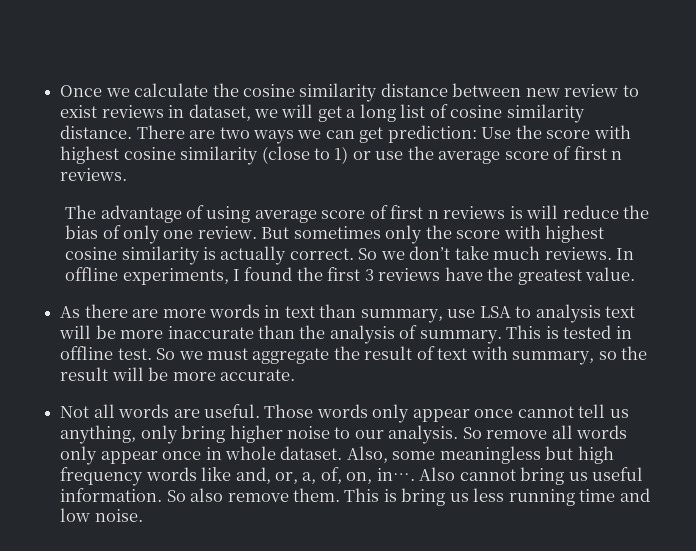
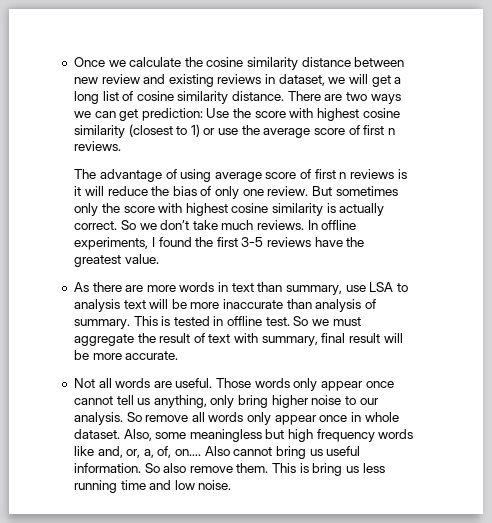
[622,85,639,97] [60,105,98,118] to exist -> [143,74,214,87] and existing
[261,146,310,164] (close -> [128,124,173,137] (closest
(523, 212) none -> [74,186,82,196] it
[364,269,374,281] 3 -> [241,237,264,247] 3-5
[299,325,326,339] the -> (312, 304) none
[598,346,648,360] so the -> [321,333,346,343] final
[346,468,415,484] on, in…. -> [175,449,202,456] on….

